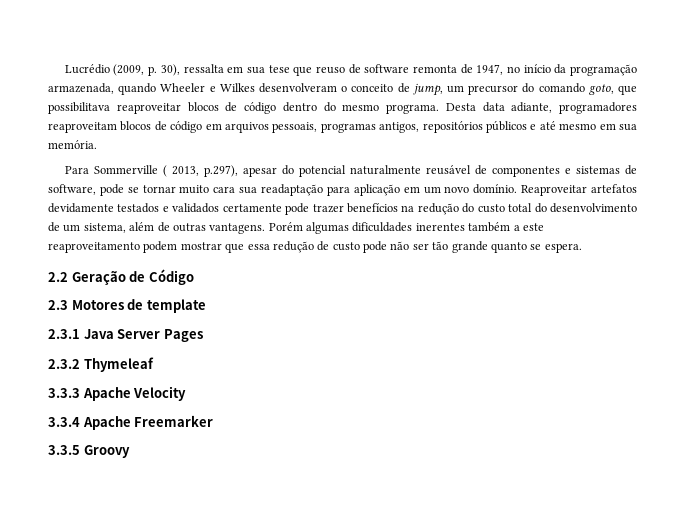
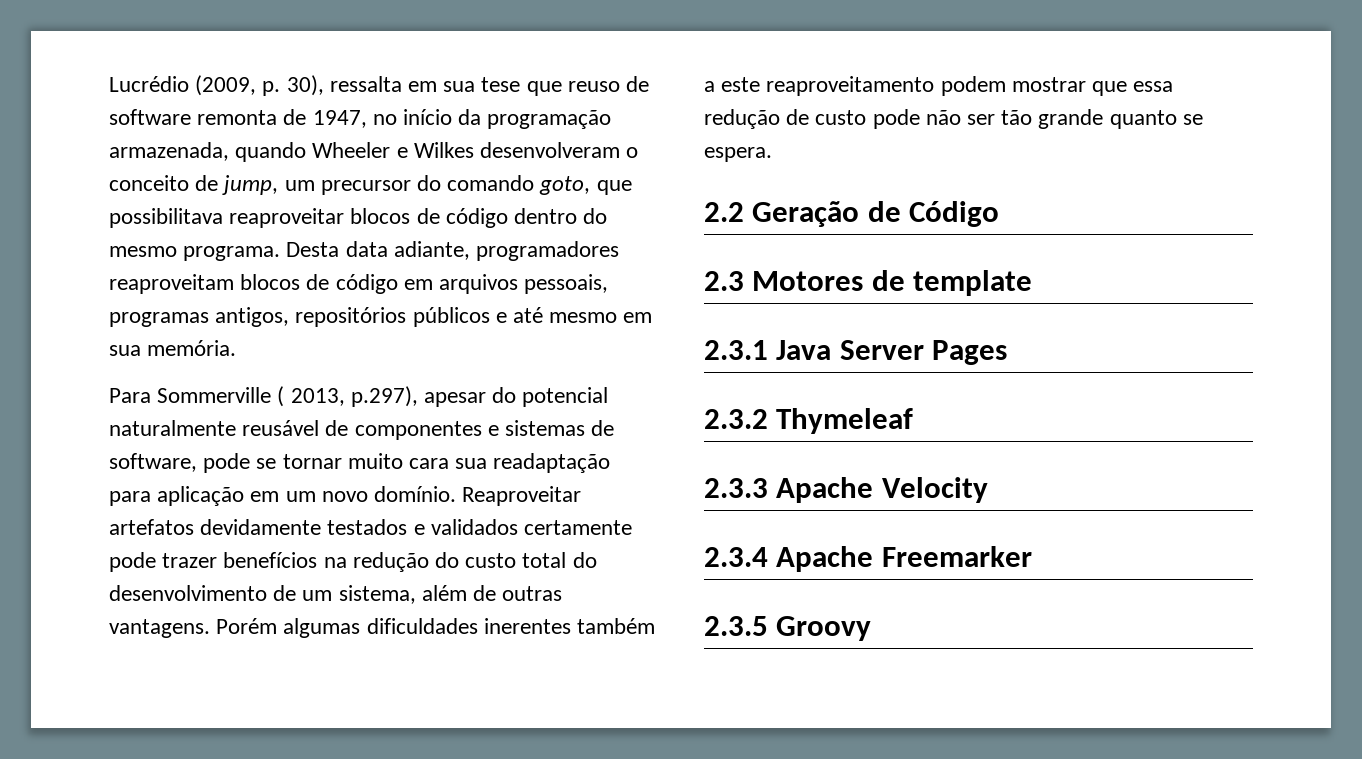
[48,388,80,398] 3.3.3 -> [704,478,768,498] 2.3.3
[48,417,80,427] 3.3.4 -> [704,547,768,567] 2.3.4
[48,445,80,455] 3.3.5 -> [704,616,768,636] 2.3.5

